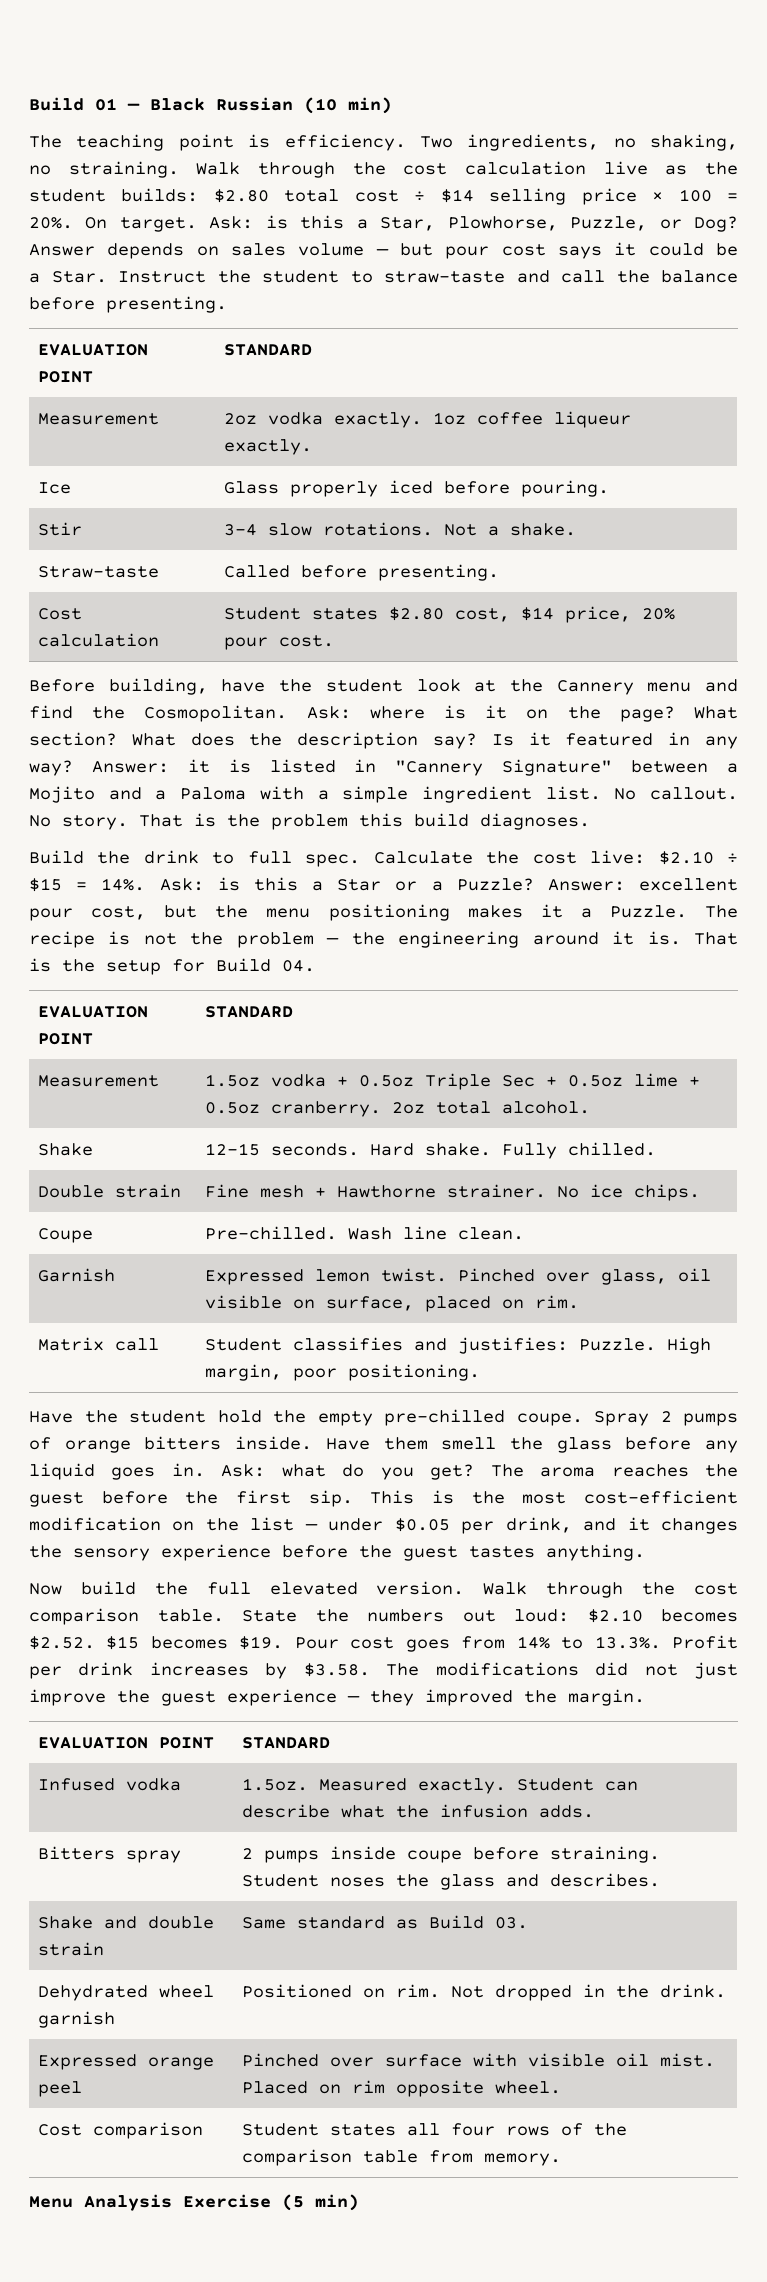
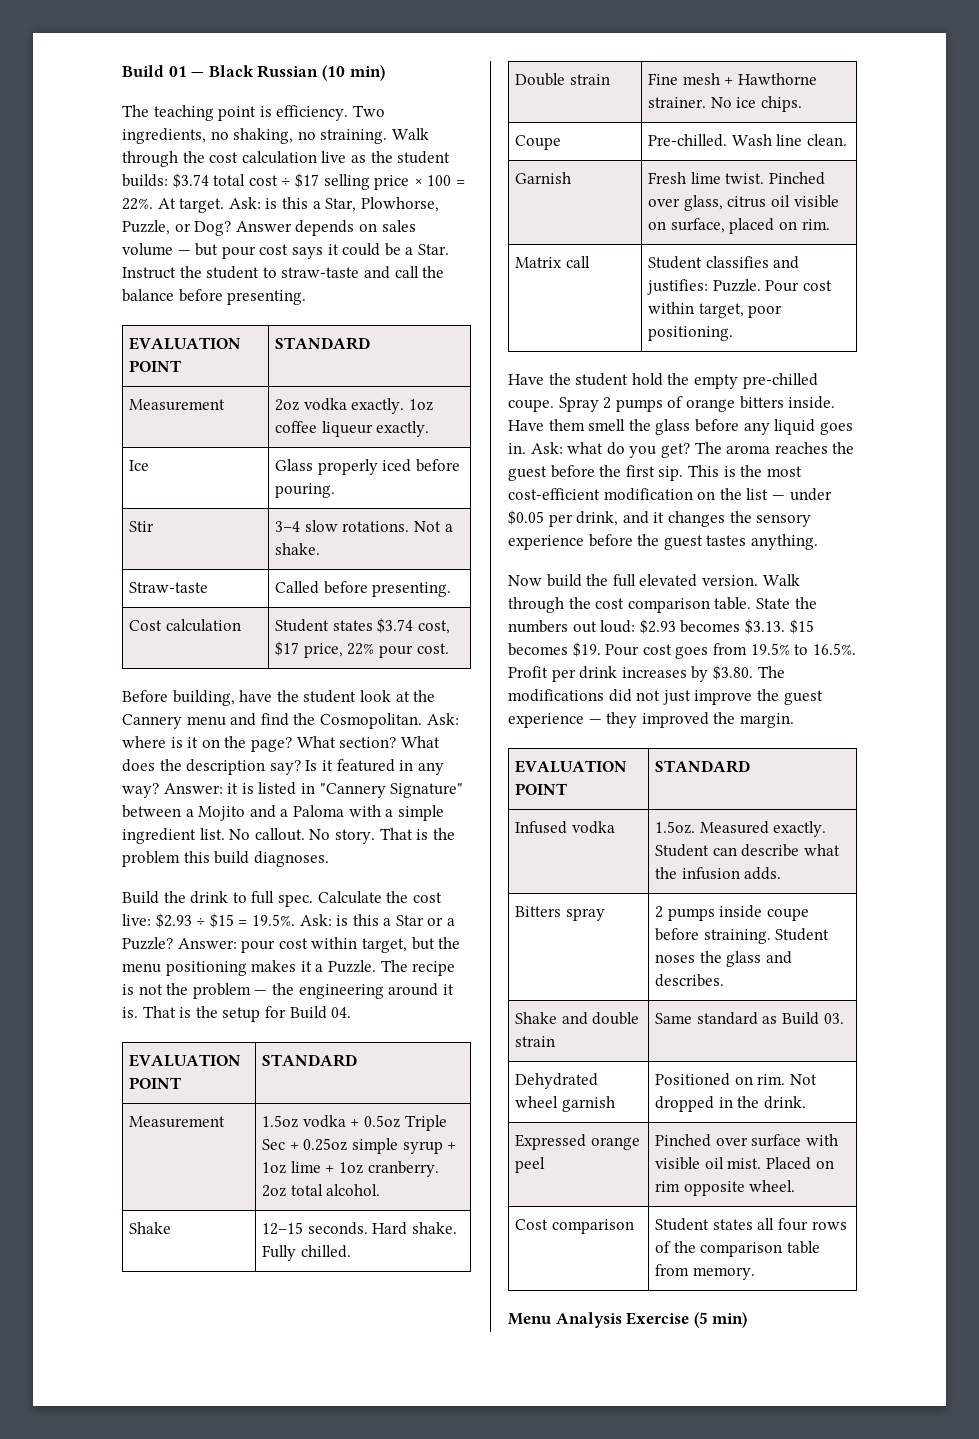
[213,189,269,203] $2.80 -> [172,173,209,188] $3.74
[440,189,474,203] $14 -> [294,173,319,188] $17
[29,217,108,229] 20%. On -> [122,198,176,210] 22%. At
[389,606,676,623] $2.80 cost, $14 price, 20% -> [377,618,450,634] [275,641,375,658] $3.74 cost, $17 price, 22%
[658,851,714,865] $2.10 -> [155,913,192,928] $2.93
[101,878,146,891] 14%. -> [251,914,295,926] 19.5%.
[639,878,738,891] [29,906,147,921] excellent pour cost, -> [241,937,407,953] pour cost within target,
[568,1075,624,1087] 0.5oz -> [303,1138,457,1154] [262,1162,287,1174] 0.25oz simple syrup + 1oz
[205,1102,261,1114] 0.5oz -> [338,1162,363,1174] 1oz
[205,1269,371,1285] Expressed lemon -> [648,172,721,184] Fresh lime
(668, 1277) none -> [727,196,767,208] citrus
[667,1337,712,1354] [205,1364,283,1381] High margin, -> [765,280,832,292] [648,302,744,318] Pour cost within target,
[587,1609,738,1623] [29,1636,95,1650] $2.10 becomes $2.52. -> [639,619,785,634] $2.93 becomes $3.13.
[516,1636,661,1649] 14% to 13.3%. -> [750,643,856,655] 19.5% to 16.5%.
[303,1663,370,1677] $3.58. -> [712,665,753,680] $3.80.

